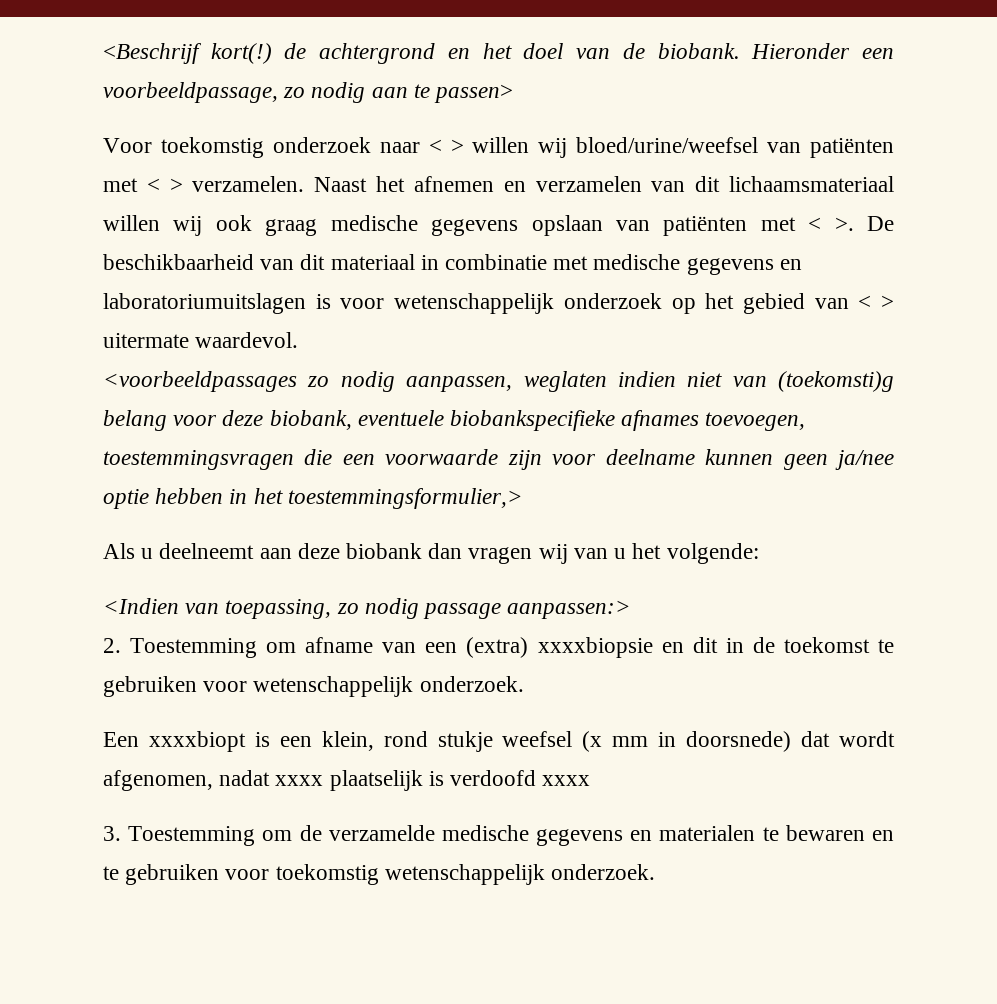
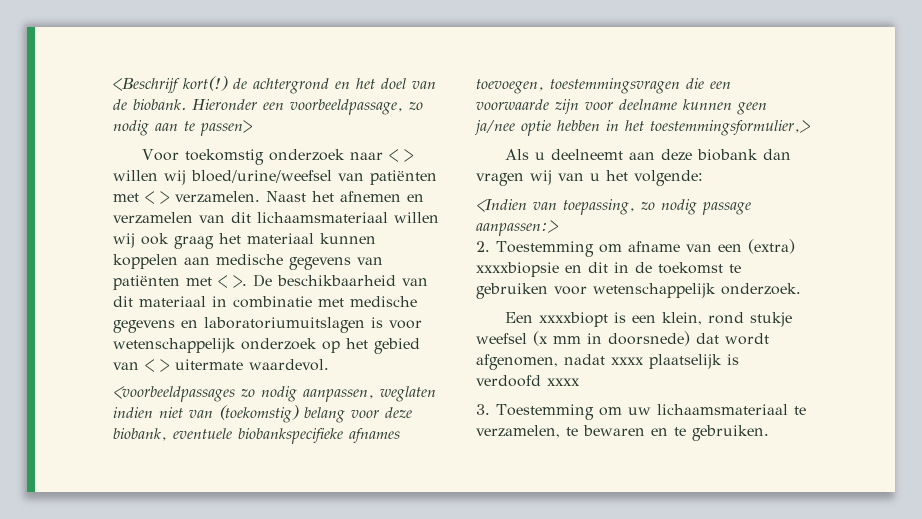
[330,215,603,236] medische gegevens opslaan -> [219,233,376,244] [113,254,351,270] het materiaal kunnen koppelen aan medische gegevens
[778,371,894,392] (toekomsti)g -> [219,405,299,423] (toekomstig)
[299,825,894,846] [103,864,656,885] de verzamelde medische gegevens en materialen te bewaren en te gebruiken voor toekomstig wetenschappelijk onderzoek. -> [627,404,806,415] [476,425,769,441] uw lichaamsmateriaal te verzamelen, te bewaren en te gebruiken.

